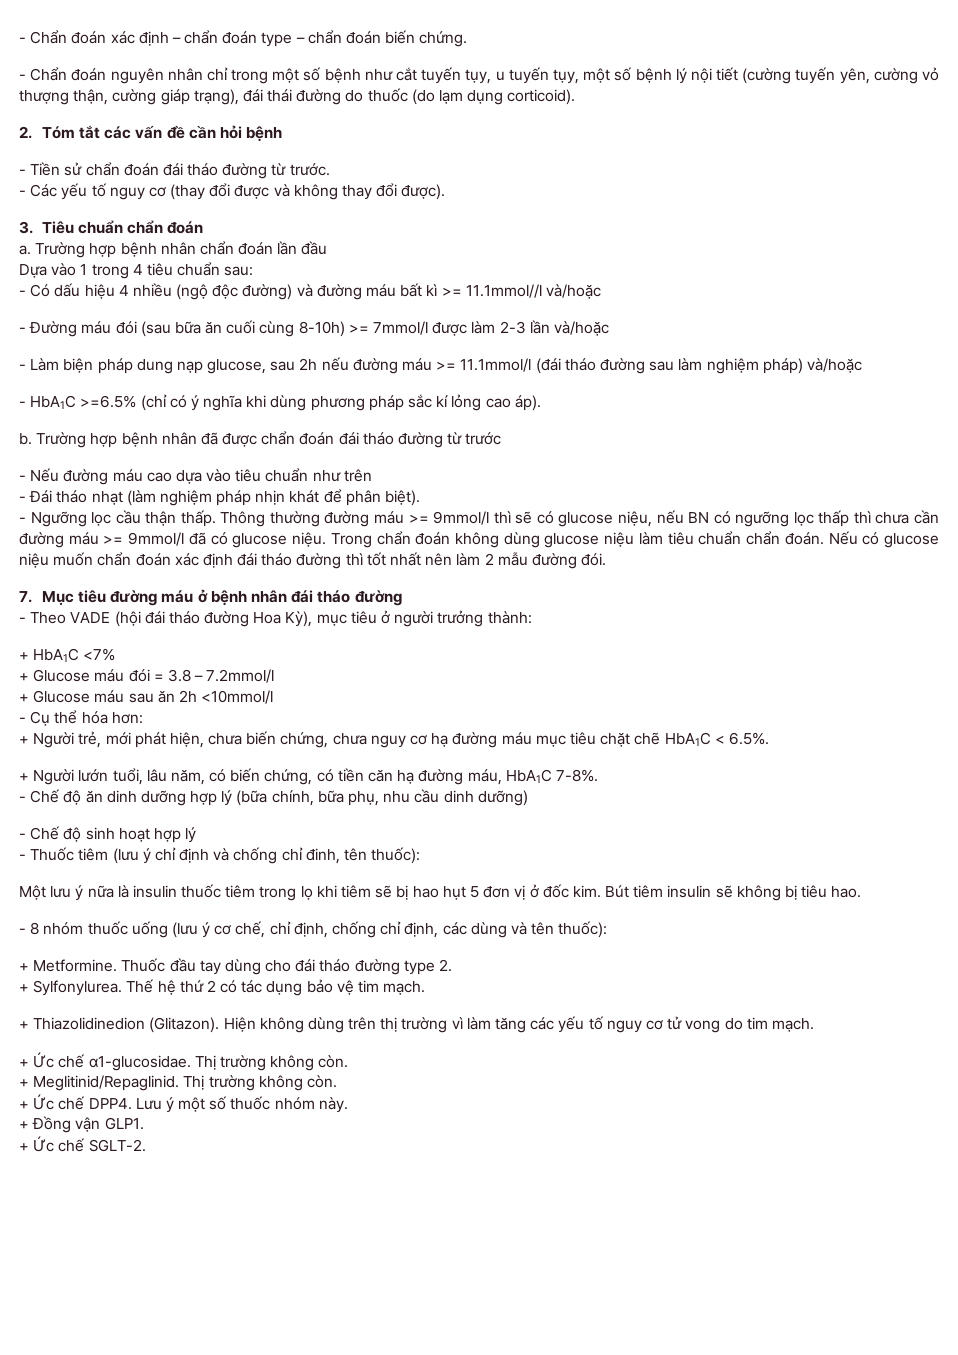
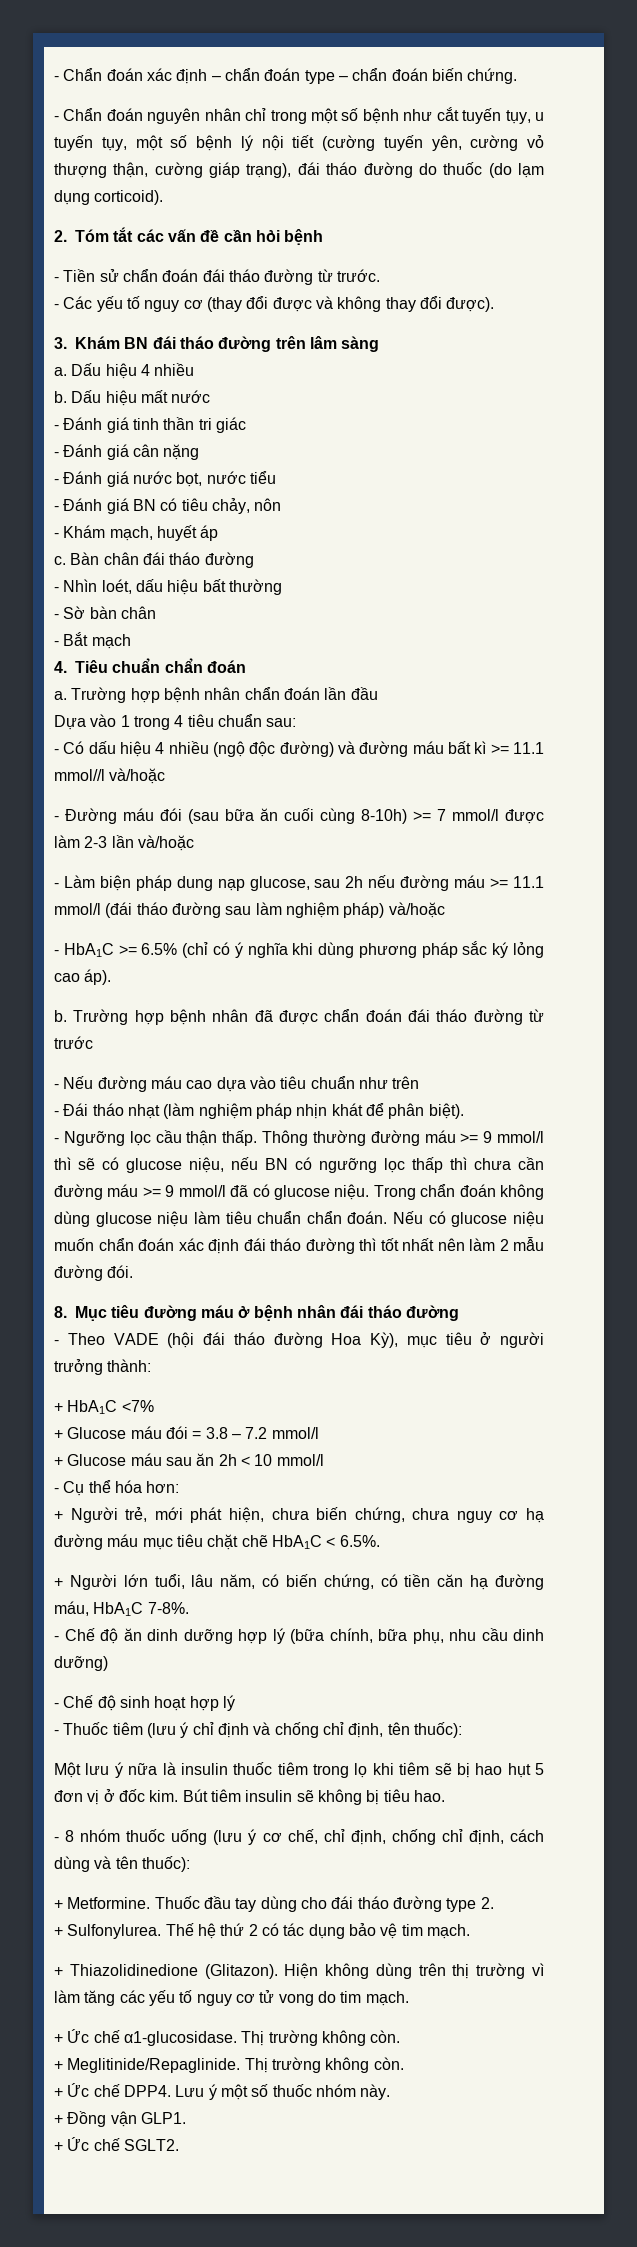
[267,89,293,102] thái -> [326,162,358,175] tháo
(33, 227) none -> [75,336,380,352] [54,363,195,379] [54,390,211,406] [54,417,246,433] [54,444,200,460] [54,471,276,487] [54,498,282,514] [54,525,219,541] [54,552,254,568] [54,579,282,595] [54,606,156,619] [54,632,131,649] [54,661,67,673] Khám BN đái tháo đường trên lâm sàng // a. Dấu hiệu 4 nhiều // b. Dấu hiệu mất nước // - Đánh giá tinh thần tri giác // - Đánh giá cân nặng // - Đánh giá nước bọt, nước tiểu // - Đánh giá BN có tiêu chảy, nôn // - Khám mạch, huyết áp // c. Bàn chân đái tháo đường // - Nhìn loét, dấu hiệu bất thường // - Sờ bàn chân // - Bắt mạch // 4.
[465,284,542,298] 11.1mmol//l -> [512,742,544,754] [54,769,105,781] 11.1 mmol//l
[373,321,429,335] 7mmol/l -> [437,809,499,821] 7 mmol/l
[460,358,532,372] 11.1mmol/l -> [512,876,544,888] [54,903,101,915] 11.1 mmol/l
[80,395,137,408] >=6.5% -> [118,943,178,955] >= 6.5%
[436,395,449,407] kí -> [492,942,509,958] ký
[433,511,490,525] 9mmol/l -> [483,1131,544,1143] 9 mmol/l
[128,532,185,546] 9mmol/l -> [165,1185,226,1197] 9 mmol/l
[19,591,32,603] 7. -> [54,1306,67,1318] 8.
[206,669,275,683] 7.2mmol/l -> [245,1427,319,1439] 7.2 mmol/l
[201,690,274,704] <10mmol/l -> [240,1454,324,1466] < 10 mmol/l
[78,769,109,782] lướn -> [123,1574,148,1587] lớn
[305,848,340,864] đinh, -> [348,1723,384,1738] định,
[442,922,467,935] các -> [509,1829,544,1842] cách
[33,980,123,996] Sylfonylurea. -> [67,1924,162,1939] Sulfonylurea.
[33,1017,146,1030] Thiazolidinedion -> [69,1964,198,1976] Thiazolidinedione
[88,1055,349,1071] [19,1075,180,1091] α1-glucosidae. Thị trường không còn. // + Meglitinid/Repaglinid. -> [123,2030,401,2046] [54,2058,241,2073] α1-glucosidase. Thị trường không còn. // + Meglitinide/Repaglinide.
[88,1139,146,1152] SGLT-2. -> [123,2139,179,2151] SGLT2.

